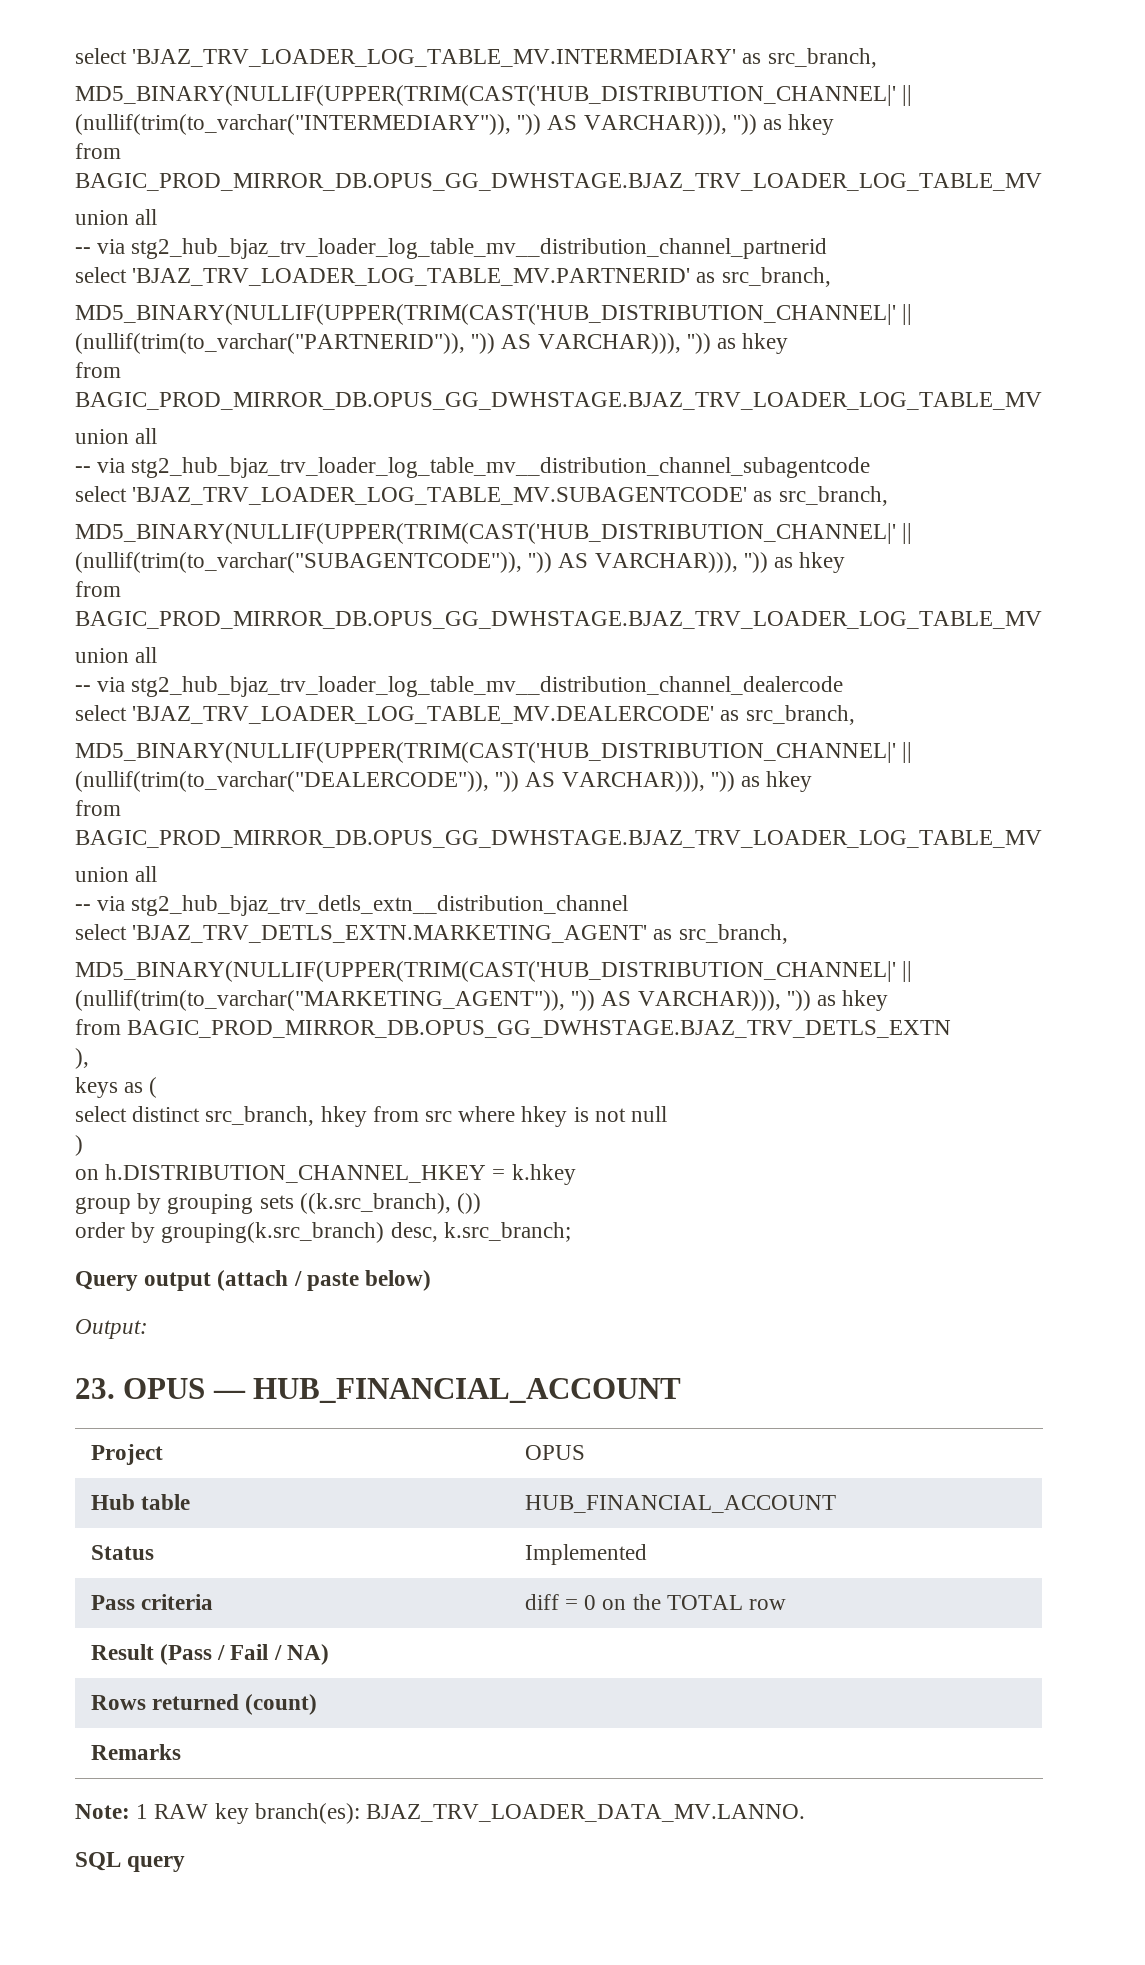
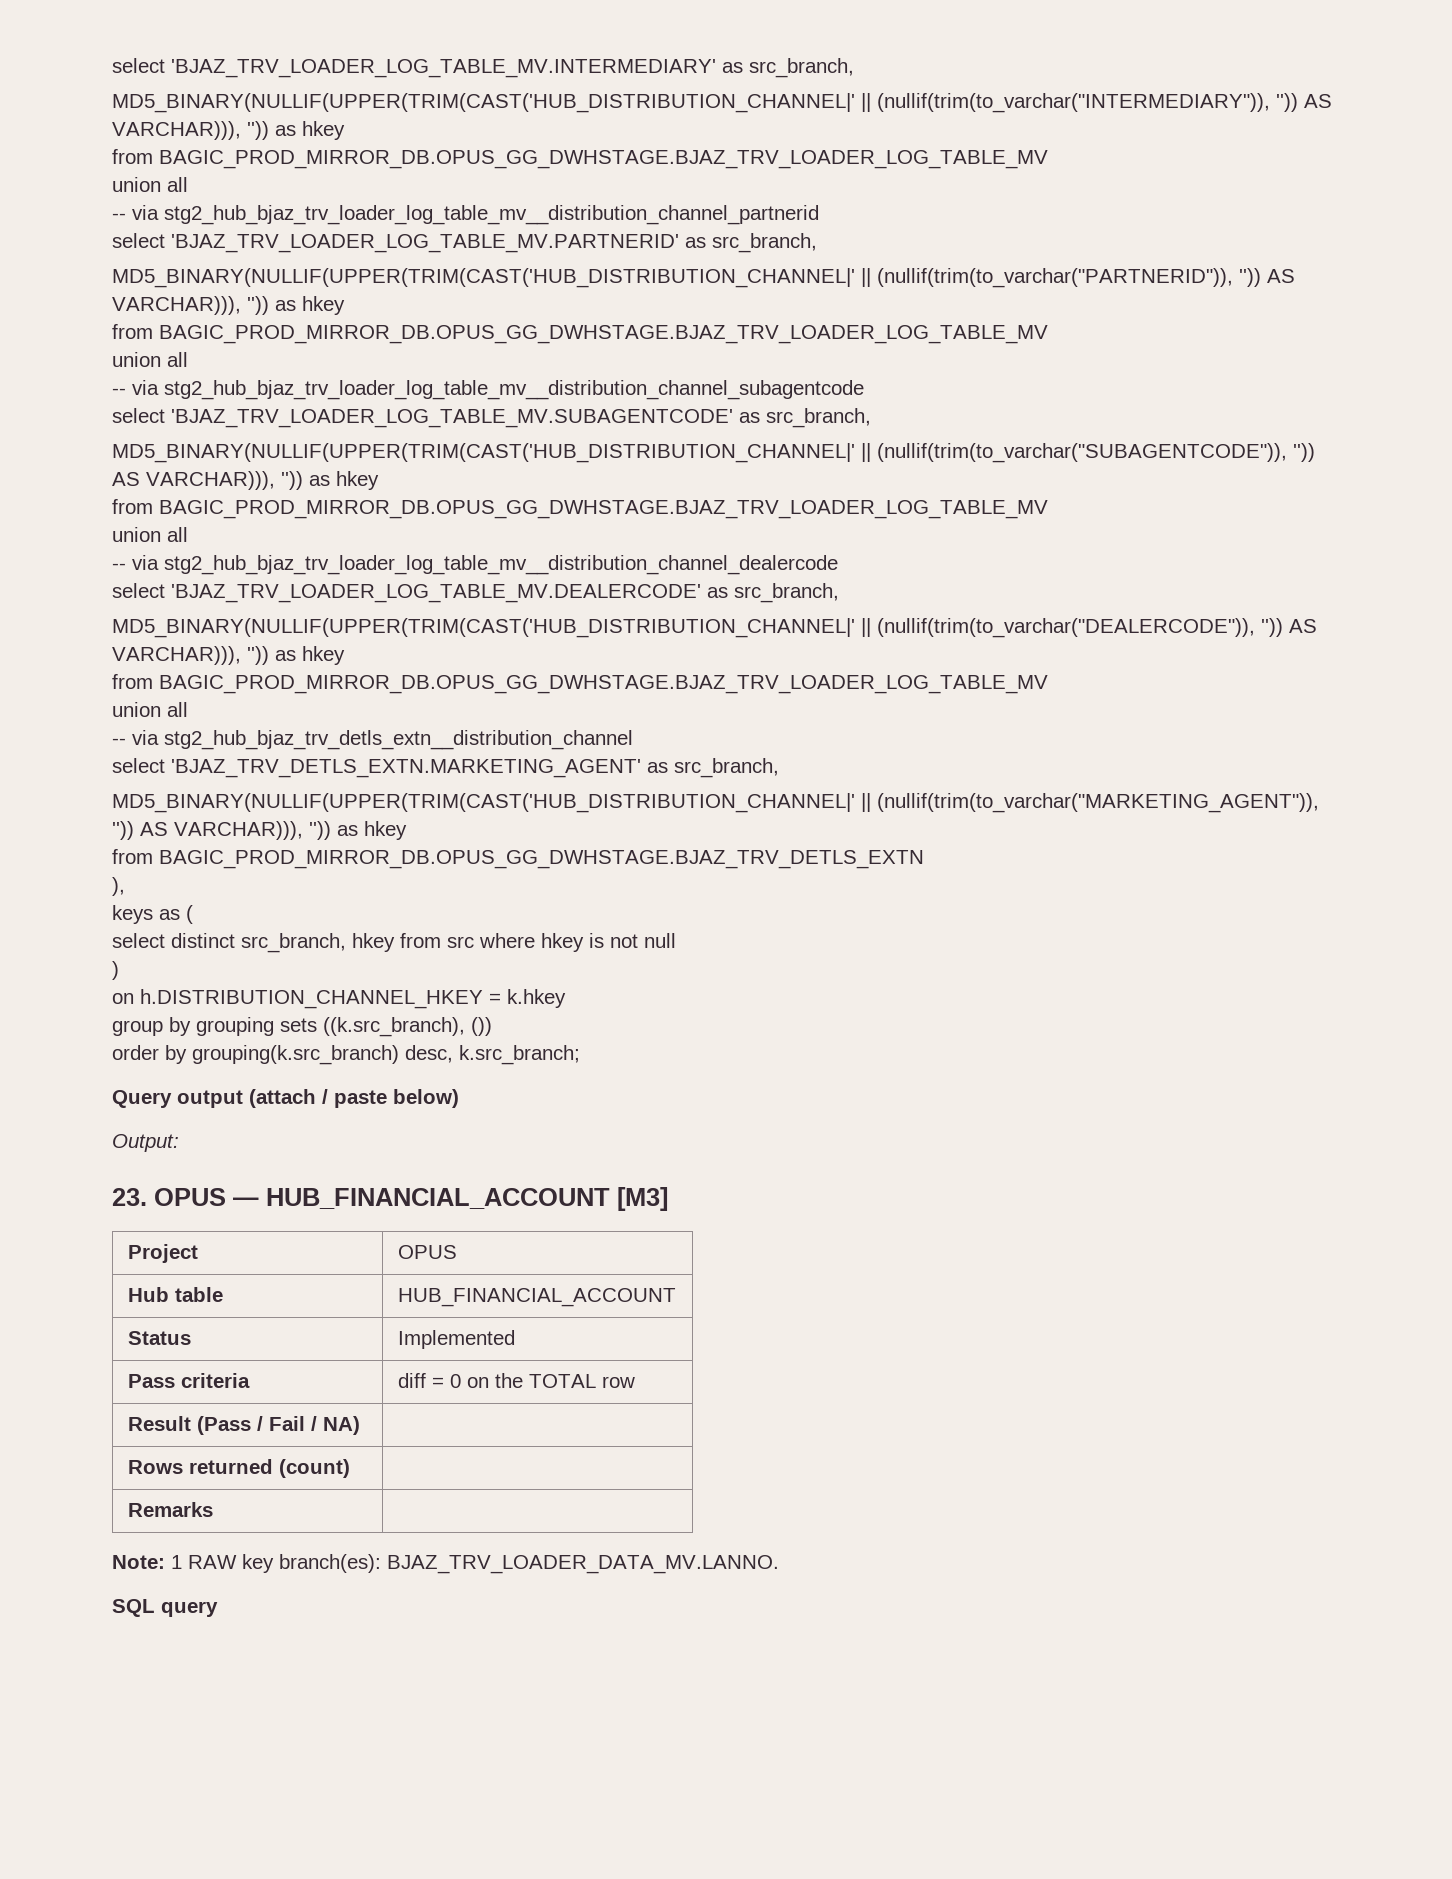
(682, 1390) none -> [617,1187,668,1211] [M3]

